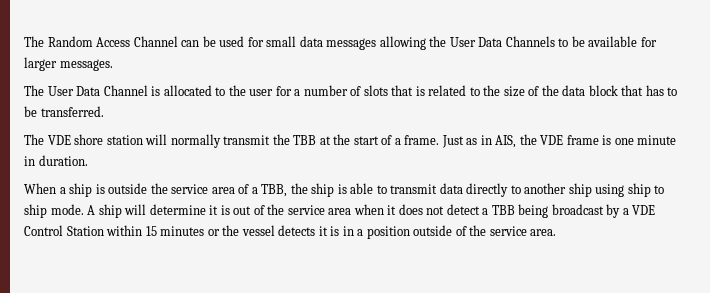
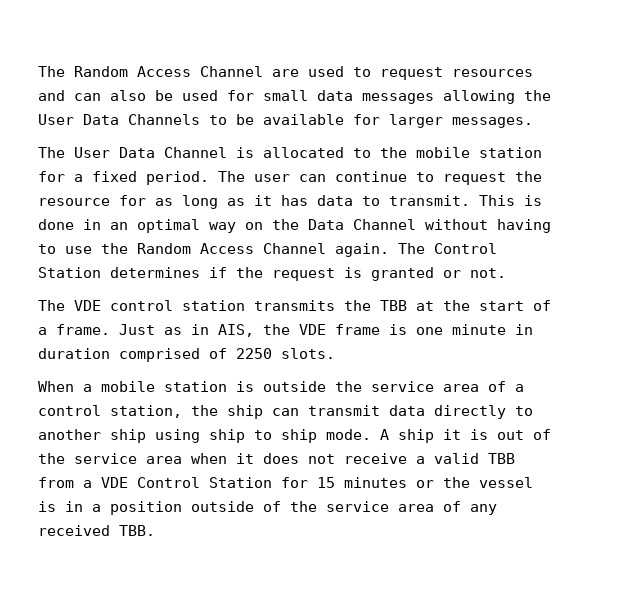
[181,40,200,47] can -> [272,66,533,80] [38,90,146,101] are used to request resources and can also
[249,85,678,97] [24,106,104,117] [24,134,271,148] user for a number of slots that is related to the size of the data block that has to be transferred. // The VDE shore station will normally transmit -> [416,147,542,158] [38,171,542,185] [38,195,542,209] [38,219,551,233] [38,243,497,257] [38,267,506,281] [38,300,335,311] mobile station for a fixed period. The user can continue to request the resource for as long as it has data to transmit. This is done in an optimal way on the Data Channel without having to use the Random Access Channel again. The Control Station determines if the request is granted or not. // The VDE control station transmits
[38,155,88,166] duration. -> [38,348,335,362] duration comprised of 2250 slots.
[69,183,93,197] ship -> [101,381,227,392] mobile station
[261,183,387,197] TBB, the ship is able to -> [38,405,299,419] control station, the ship can
[124,204,206,215] will determine -> (434, 436) none
[446,204,621,218] detect a TBB being broadcast by -> [344,453,515,464] [38,477,74,488] receive a valid TBB from
[106,225,143,236] within -> [281,477,308,488] for
[278,225,328,236] detects it -> (533, 482) none
[530,229,557,236] area. -> [398,501,497,515] [38,525,155,536] area of any received TBB.

